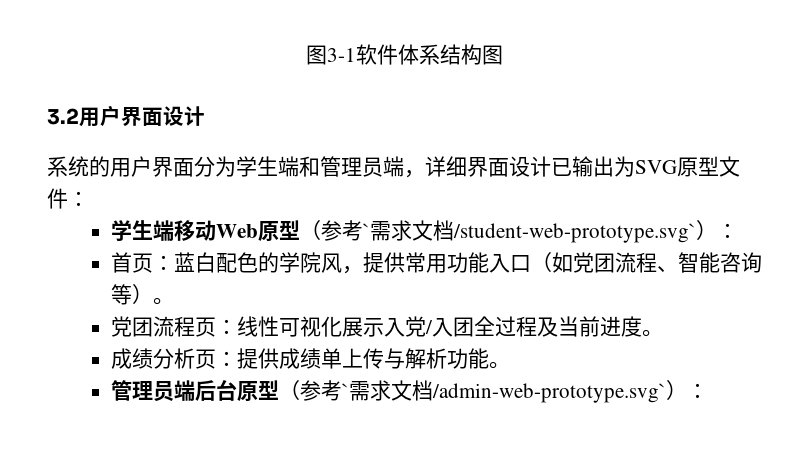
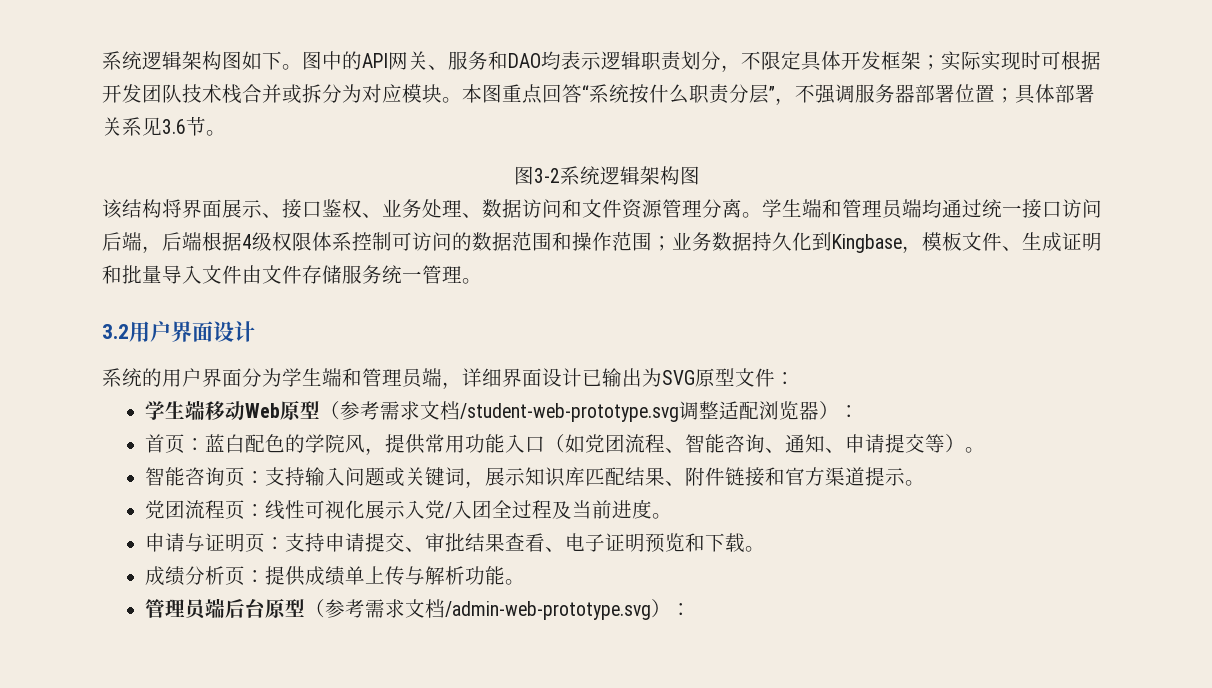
[306,44,503,65] 图3-1软件体系结构图 -> [102,51,1101,72] [102,84,1095,105] [102,116,226,136] [514,166,700,185] [102,199,1102,219] [102,232,1102,253] [102,265,482,284] 系统逻辑架构图如下。图中的API网关、服务和DAO均表示逻辑职责划分，不限定具体开发框架；实际实现时可根据开发团队技术栈合并或拆分为对应模块。本图重点回答“系统按什么职责分层”，不强调服务器部署位置；具体部署关系见3.6节。 // 图3-2系统逻辑架构图 // 该结构将界面展示、接口鉴权、业务处理、数据访问和文件资源管理分离。学生端和管理员端均通过统一接口访问后端，后端根据4级权限体系控制可访问的数据范围和操作范围；业务数据持久化到Kingbase，模板文件、生成证明和批量导入文件由文件存储服务统一管理。
[362,220,696,243] `需求文档/student-web-prototype.svg` -> [379,401,819,422] 需求文档/student-web-prototype.svg调整适配浏览器
[110,284,153,305] 等） -> [764,434,985,453] [144,467,905,488] 、通知、申请提交等）。 // 智能咨询页：支持输入问题或关键词，展示知识库匹配结果、附件链接和官方渠道提示
(663, 333) none -> [144,533,765,553] // 申请与证明页：支持申请提交、审批结果查看、电子证明预览和下载。
[341,380,666,403] `需求文档/admin-web-prototype.svg` -> [364,599,651,620] 需求文档/admin-web-prototype.svg

